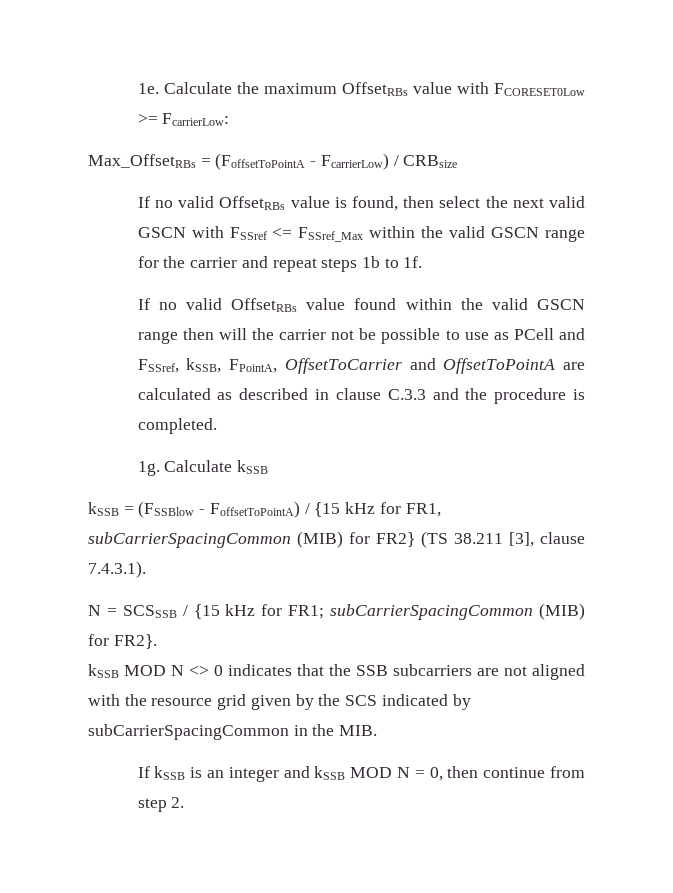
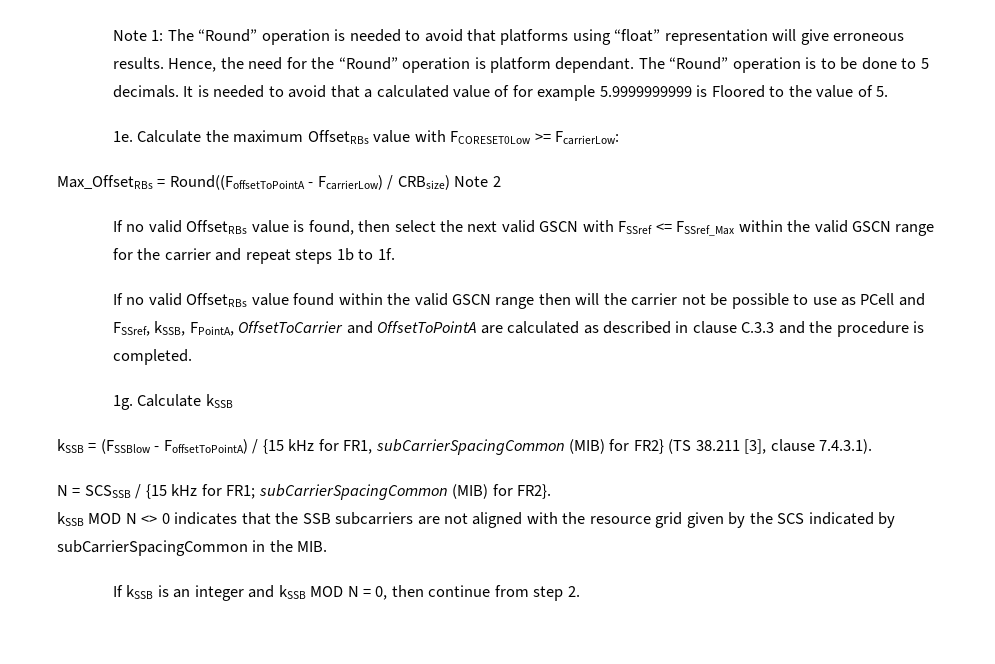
(137, 88) none -> [112,29,905,45] [112,57,929,73] [112,85,888,101] Note 1: The “Round” operation is needed to avoid that platforms using “float” representation will give erroneous results. Hence, the need for the “Round” operation is platform dependant. The “Round” operation is to be done to 5 decimals. It is needed to avoid that a calculated value of for example 5.9999999999 is Floored to the value of 5. //
[215,153,306,170] (FoffsetToPointA -> [169,175,305,190] Round((FoffsetToPointA
[403,155,458,168] CRBsize -> [397,175,501,190] CRBsize) Note 2

